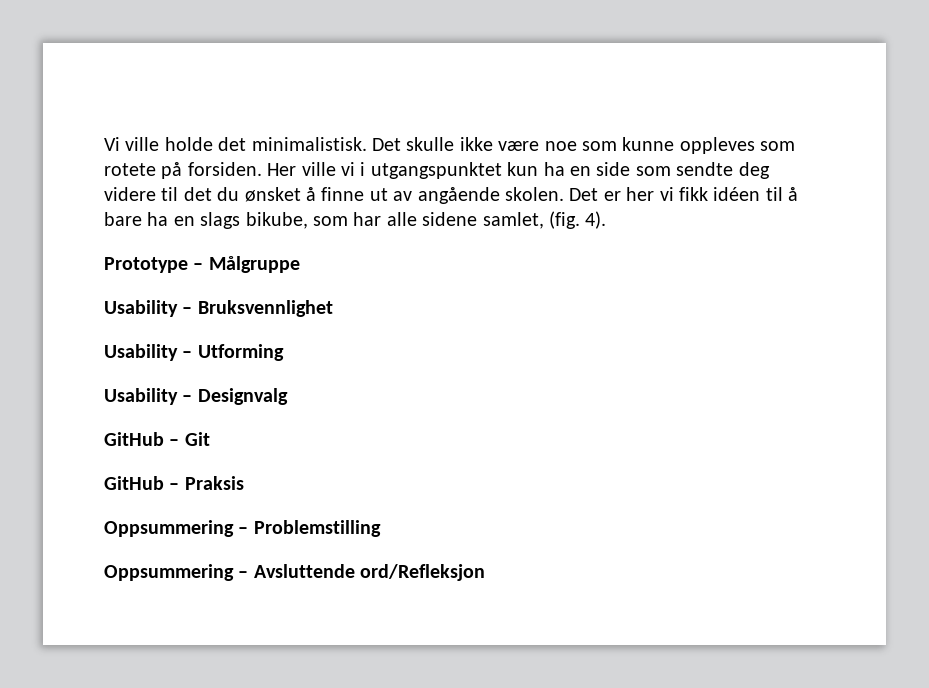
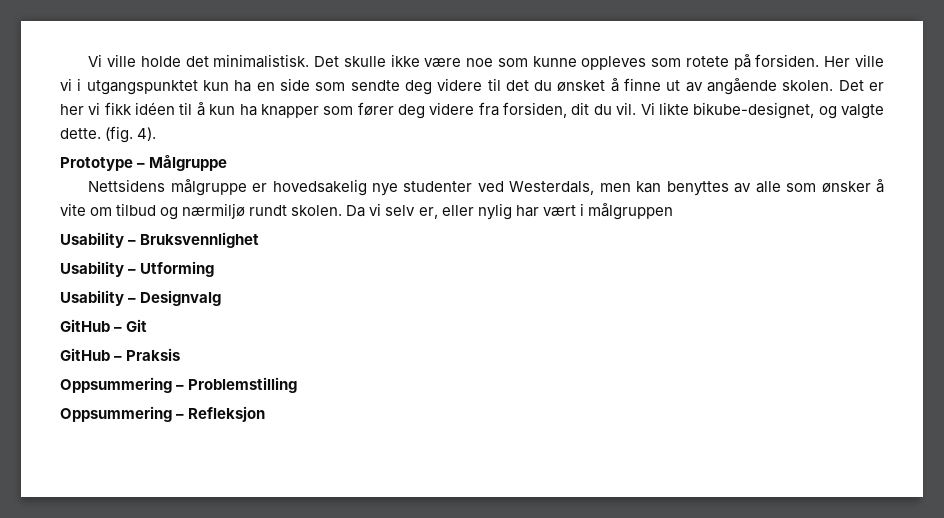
[104,212,544,229] bare ha en slags bikube, som har alle sidene samlet, -> [209,102,885,119] [60,128,101,139] kun ha knapper som fører deg videre fra forsiden, dit du vil. Vi likte bikube-designet, og valgte dette.
(300, 264) none -> [88,179,884,196] [60,203,673,220] // Nettsidens målgruppe er hovedsakelig nye studenter ved Westerdals, men kan benyttes av alle som ønsker å vite om tilbud og nærmiljø rundt skolen. Da vi selv er, eller nylig har vært i målgruppen
[253,564,486,581] Avsluttende ord/Refleksjon -> [188,406,266,422] Refleksjon

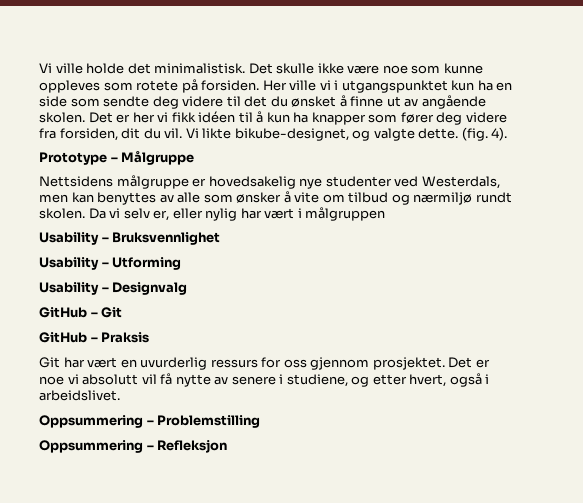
(181, 354) none -> [39,357,490,370] [39,373,490,387] [39,390,120,401] // Git har vært en uvurderlig ressurs for oss gjennom prosjektet. Det er noe vi absolutt vil få nytte av senere i studiene, og etter hvert, også i arbeidslivet.

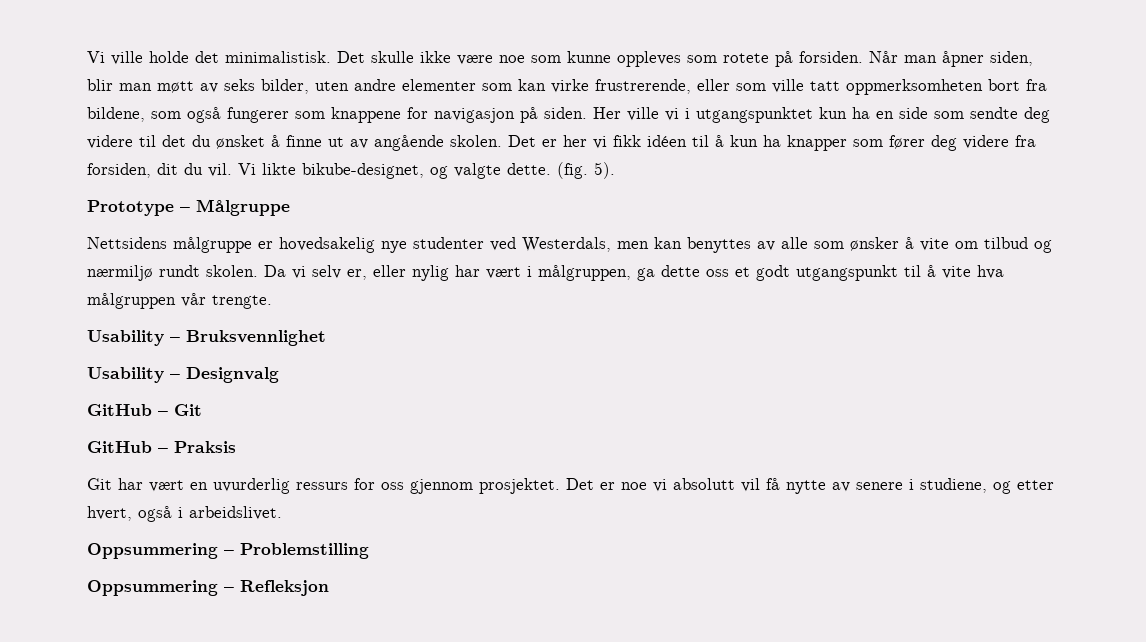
(260, 85) none -> [869,51,1033,67] [87,79,1047,95] [87,107,587,123] Når man åpner siden, blir man møtt av seks bilder, uten andre elementer som kan virke frustrerende, eller som ville tatt oppmerksomheten bort fra bildene, som også fungerer som knappene for navigasjon på siden.
[491,127,508,141] 4). -> [594,162,615,179] 5).
(302, 213) none -> [538,265,1004,281] målgruppen, ga dette oss et godt utgangspunkt til å vite hva
(386, 214) none -> [181,293,272,309] vår trengte.
[39,257,182,270] // Usability – Utforming -> (326, 338) none

